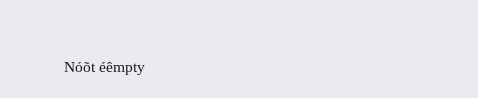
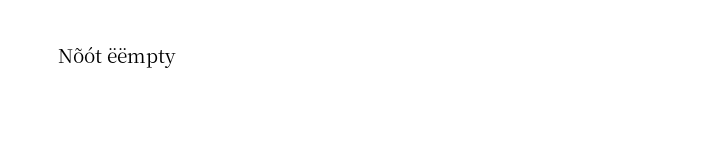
[64,62,146,75] Nóõt éêmpty -> [58,46,177,68] Nõót ëëmpty

